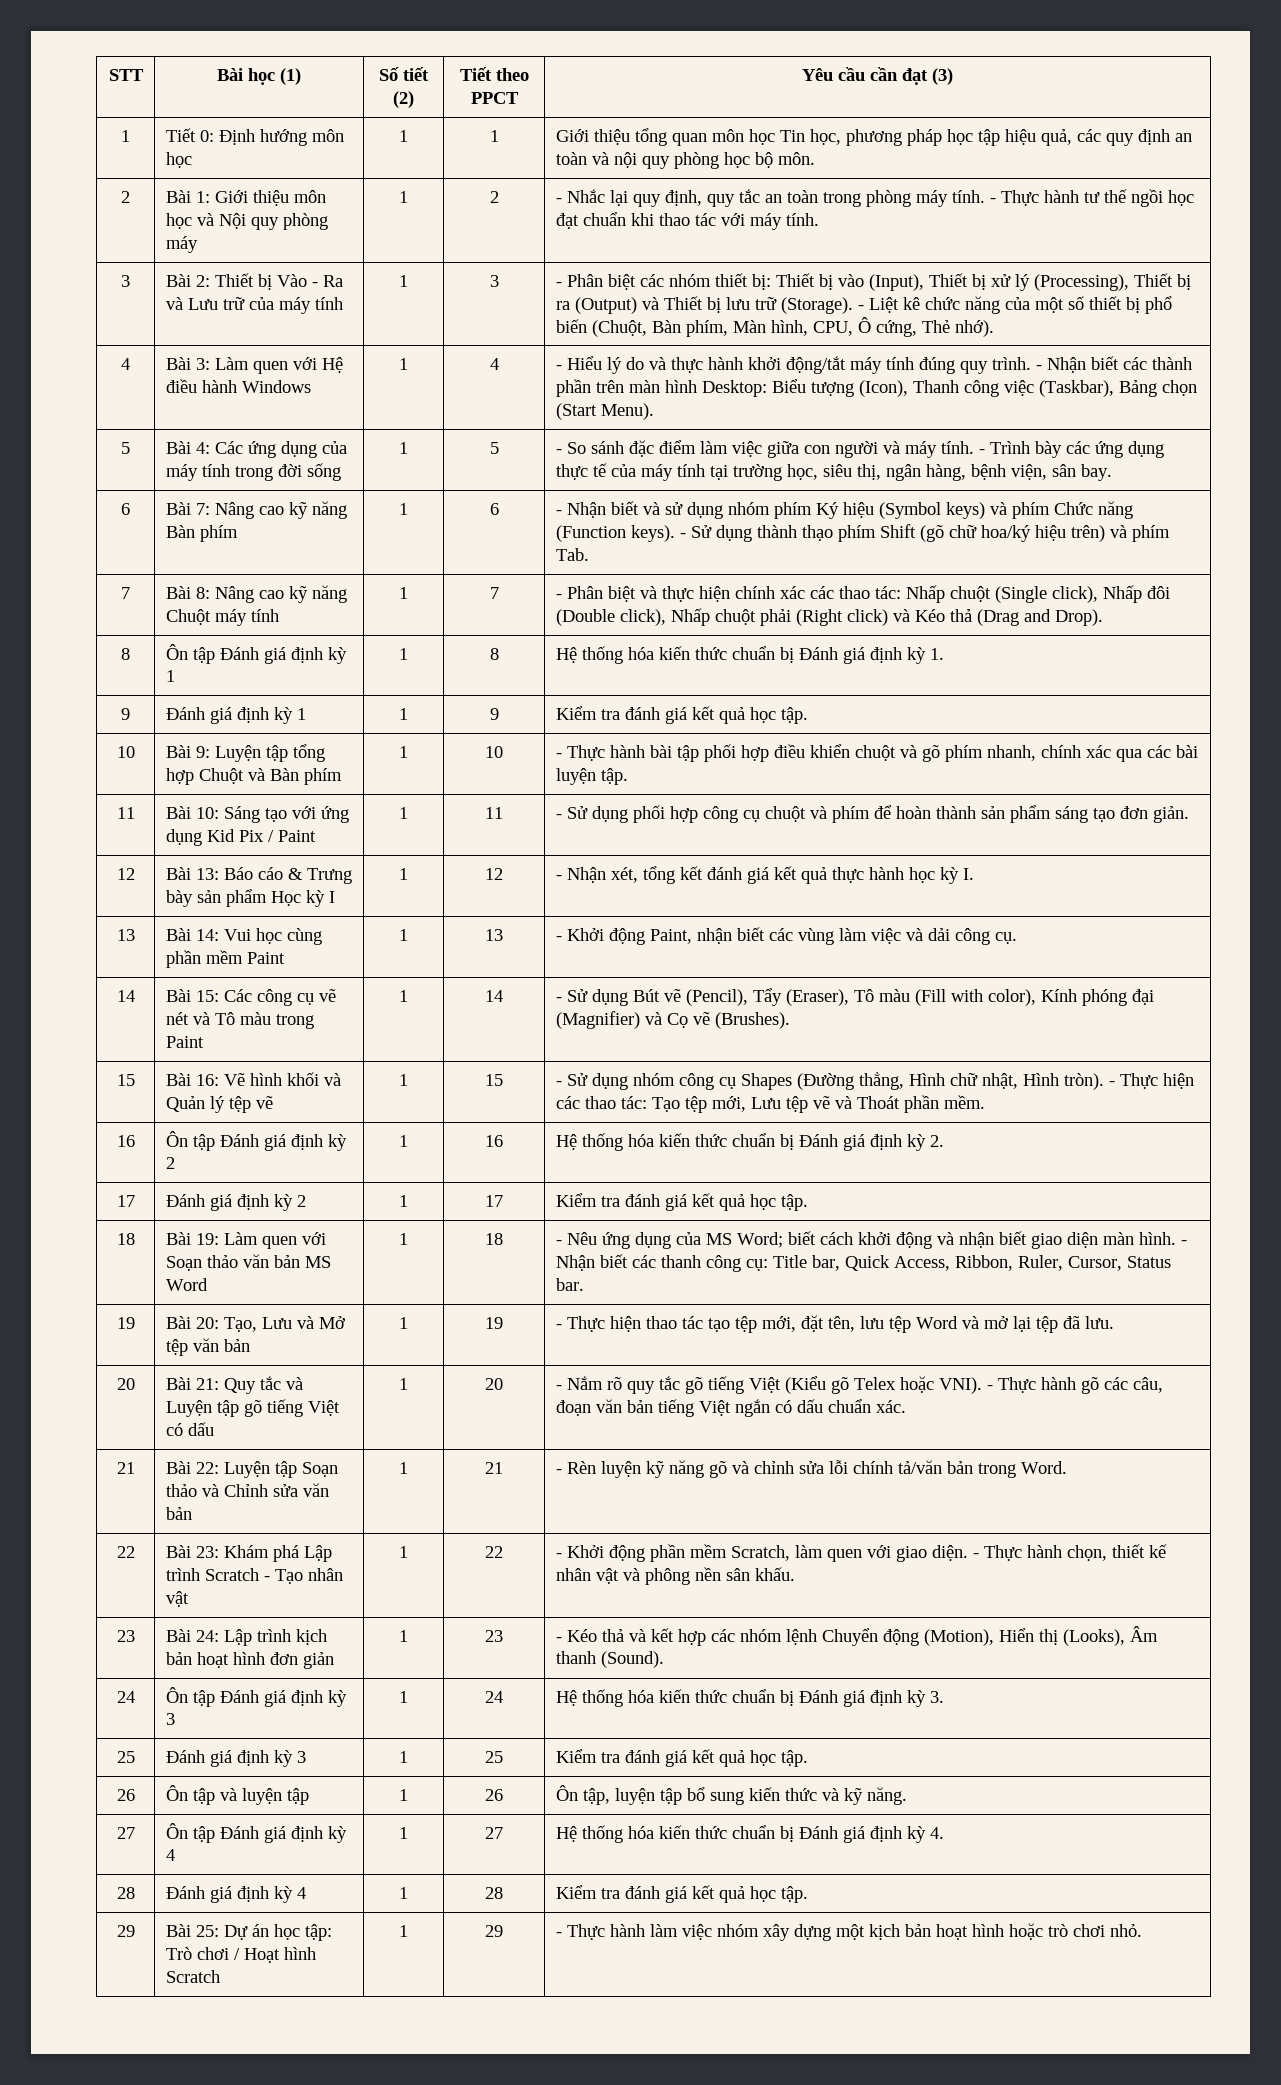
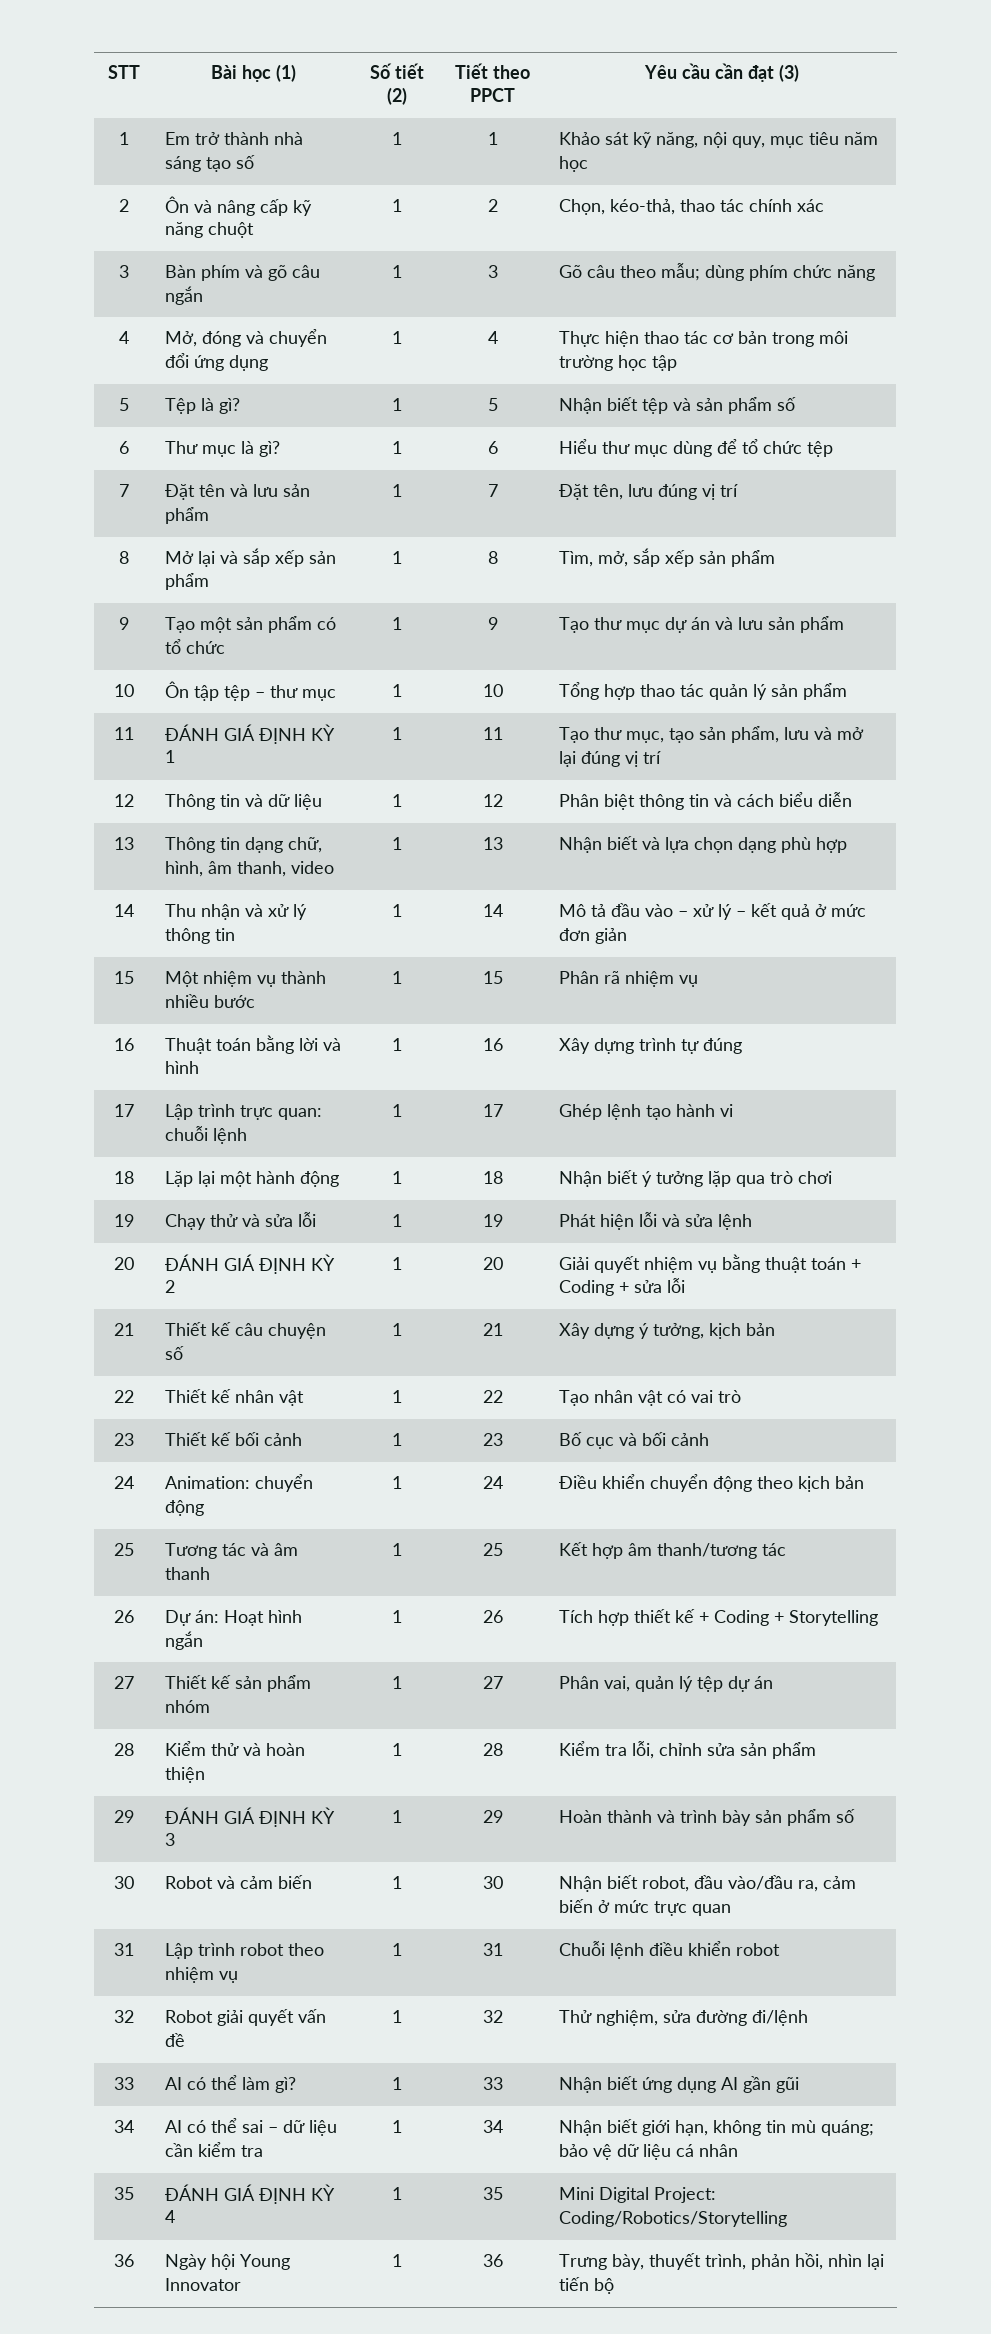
[165,128,344,146] [165,152,192,168] [399,130,408,142] [489,130,499,142] [555,128,1192,146] [555,152,815,169] [121,191,130,203] [165,190,326,206] [165,213,328,230] [165,236,198,253] [399,191,408,203] [489,191,499,203] [555,189,1194,207] [555,212,819,230] [121,275,130,287] [165,273,343,290] [165,297,343,314] [399,275,408,287] [489,275,499,287] [555,273,1191,291] [555,296,1172,314] [555,317,994,337] [121,358,130,370] [165,357,343,374] [165,379,311,393] [399,358,408,370] [489,358,499,370] [555,356,1192,374] [555,379,1197,397] [555,403,654,420] [121,442,130,454] [165,441,347,458] [165,463,341,481] [399,442,408,454] [489,442,499,454] [555,440,1164,458] [555,463,1112,481] [121,503,130,515] [165,501,347,519] [165,525,238,542] [399,503,408,515] [489,503,499,515] [555,501,1133,519] [555,524,1170,542] [555,548,589,561] [121,587,130,599] [165,585,347,603] [165,609,279,626] [399,587,408,599] [489,587,499,599] [555,585,1170,603] [555,608,1103,626] [121,648,130,660] [165,644,347,664] [165,670,175,682] [399,648,408,660] [489,648,499,660] [555,646,944,664] [121,708,130,720] [165,707,306,724] [399,708,408,720] [489,708,499,720] [555,706,808,724] [116,746,135,758] [165,744,325,762] [165,768,342,785] [399,746,408,758] [485,746,503,758] [555,744,1198,762] [555,768,628,785] [116,807,135,819] [165,806,349,823] [165,829,316,846] [399,807,408,819] [485,807,503,819] [555,805,1189,823] [116,868,135,880] [165,867,352,884] [165,889,335,907] [399,868,408,880] [485,868,503,880] [555,866,974,884] [116,929,135,941] [165,928,322,945] [165,950,285,968] [399,929,408,941] [485,929,503,941] [555,927,1017,945] [116,990,135,1002] [165,989,336,1006] [165,1012,314,1029] [165,1036,204,1048] [399,990,408,1002] [485,990,503,1002] [555,988,1154,1006] [555,1011,790,1029] [116,1074,135,1086] [165,1072,341,1086] [165,1096,273,1113] [399,1074,408,1086] [485,1074,503,1086] [555,1072,1194,1090] [555,1095,985,1113] [116,1135,135,1147] [165,1131,347,1151] [165,1157,175,1169] [399,1135,408,1147] [485,1135,503,1147] [555,1133,944,1151] [116,1195,135,1207] [165,1194,306,1211] [399,1195,408,1207] [485,1195,503,1207] [555,1193,808,1211] [116,1233,135,1245] [165,1232,326,1249] [165,1254,331,1271] [165,1278,208,1291] [399,1233,408,1245] [485,1233,503,1245] [555,1231,1187,1249] [555,1254,1171,1272] [555,1278,584,1291] [116,1317,135,1329] [165,1316,345,1332] [165,1338,250,1356] [399,1317,408,1329] [485,1317,503,1329] [555,1315,1114,1333] [116,1378,135,1390] [165,1376,303,1394] [165,1399,340,1417] [165,1422,214,1436] [399,1378,408,1390] [485,1378,503,1390] [555,1376,1163,1394] [555,1399,906,1417] [116,1462,135,1474] [165,1461,338,1478] [165,1483,329,1497] [165,1507,192,1520] [399,1462,408,1474] [485,1462,503,1474] [555,1460,1067,1478] [116,1546,135,1558] [165,1545,332,1562] [165,1568,343,1584] [165,1591,189,1607] [399,1546,408,1558] [485,1546,503,1558] [555,1544,1167,1562] [555,1567,795,1585] [116,1630,135,1642] [165,1629,327,1646] [165,1652,334,1669] [399,1630,408,1642] [485,1630,503,1642] [555,1626,1158,1646] [555,1651,664,1668] [116,1691,135,1703] [165,1687,347,1707] [165,1713,175,1725] [399,1691,408,1703] [485,1691,503,1703] [555,1689,944,1707] [116,1751,135,1763] [165,1750,306,1767] [399,1751,408,1763] [485,1751,503,1763] [555,1749,808,1767] [116,1789,135,1801] [165,1785,309,1805] [399,1789,408,1801] [485,1789,503,1801] [555,1785,907,1805] [116,1827,135,1839] [165,1823,347,1843] [165,1849,175,1861] [399,1827,408,1839] [485,1827,503,1839] [555,1825,944,1843] [116,1887,135,1899] [165,1886,306,1903] [399,1887,408,1899] [485,1887,503,1899] [555,1885,808,1903] [116,1925,135,1937] [165,1924,332,1941] [165,1947,316,1963] [165,1970,220,1983] [399,1925,408,1937] [485,1925,503,1937] [555,1923,1142,1941] Tiết 0: Định hướng môn học | 1 | 1 | Giới thiệu tổng quan môn học Tin học, phương pháp học tập hiệu quả, các quy định an toàn và nội quy phòng học bộ môn. // 2 | Bài 1: Giới thiệu môn học và Nội quy phòng máy | 1 | 2 | - Nhắc lại quy định, quy tắc an toàn trong phòng máy tính. - Thực hành tư thế ngồi học đạt chuẩn khi thao tác với máy tính. // 3 | Bài 2: Thiết bị Vào - Ra và Lưu trữ của máy tính | 1 | 3 | - Phân biệt các nhóm thiết bị: Thiết bị vào (Input), Thiết bị xử lý (Processing), Thiết bị ra (Output) và Thiết bị lưu trữ (Storage). - Liệt kê chức năng của một số thiết bị phổ biến (Chuột, Bàn phím, Màn hình, CPU, Ô cứng, Thẻ nhớ). // 4 | Bài 3: Làm quen với Hệ điều hành Windows | 1 | 4 | - Hiểu lý do và thực hành khởi động/tắt máy tính đúng quy trình. - Nhận biết các thành phần trên màn hình Desktop: Biểu tượng (Icon), Thanh công việc (Taskbar), Bảng chọn (Start Menu). // 5 | Bài 4: Các ứng dụng của máy tính trong đời sống | 1 | 5 | - So sánh đặc điểm làm việc giữa con người và máy tính. - Trình bày các ứng dụng thực tế của máy tính tại trường học, siêu thị, ngân hàng, bệnh viện, sân bay. // 6 | Bài 7: Nâng cao kỹ năng Bàn phím | 1 | 6 | - Nhận biết và sử dụng nhóm phím Ký hiệu (Symbol keys) và phím Chức năng (Function keys). - Sử dụng thành thạo phím Shift (gõ chữ hoa/ký hiệu trên) và phím Tab. // 7 | Bài 8: Nâng cao kỹ năng Chuột máy tính | 1 | 7 | - Phân biệt và thực hiện chính xác các thao tác: Nhấp chuột (Single click), Nhấp đôi (Double click), Nhấp chuột phải (Right click) và Kéo thả (Drag and Drop). // 8 | Ôn tập Đánh giá định kỳ 1 | 1 | 8 | Hệ thống hóa kiến thức chuẩn bị Đánh giá định kỳ 1. // 9 | Đánh giá định kỳ 1 | 1 | 9 | Kiểm tra đánh giá kết quả học tập. // 10 | Bài 9: Luyện tập tổng hợp Chuột và Bàn phím | 1 | 10 | - Thực hành bài tập phối hợp điều khiển chuột và gõ phím nhanh, chính xác qua các bài luyện tập. // 11 | Bài 10: Sáng tạo với ứng dụng Kid Pix / Paint | 1 | 11 | - Sử dụng phối hợp công cụ chuột và phím để hoàn thành sản phẩm sáng tạo đơn giản. // 12 | Bài 13: Báo cáo & Trưng bày sản phẩm Học kỳ I | 1 | 12 | - Nhận xét, tổng kết đánh giá kết quả thực hành học kỳ I. // 13 | Bài 14: Vui học cùng phần mềm Paint | 1 | 13 | - Khởi động Paint, nhận biết các vùng làm việc và dải công cụ. // 14 | Bài 15: Các công cụ vẽ nét và Tô màu trong Paint | 1 | 14 | - Sử dụng Bút vẽ (Pencil), Tẩy (Eraser), Tô màu (Fill with color), Kính phóng đại (Magnifier) và Cọ vẽ (Brushes). // 15 | Bài 16: Vẽ hình khối và Quản lý tệp vẽ | 1 | 15 | - Sử dụng nhóm công cụ Shapes (Đường thẳng, Hình chữ nhật, Hình tròn). - Thực hiện các thao tác: Tạo tệp mới, Lưu tệp vẽ và Thoát phần mềm. // 16 | Ôn tập Đánh giá định kỳ 2 | 1 | 16 | Hệ thống hóa kiến thức chuẩn bị Đánh giá định kỳ 2. // 17 | Đánh giá định kỳ 2 | 1 | 17 | Kiểm tra đánh giá kết quả học tập. // 18 | Bài 19: Làm quen với Soạn thảo văn bản MS Word | 1 | 18 | - Nêu ứng dụng của MS Word; biết cách khởi động và nhận biết giao diện màn hình. - Nhận biết các thanh công cụ: Title bar, Quick Access, Ribbon, Ruler, Cursor, Status bar. // 19 | Bài 20: Tạo, Lưu và Mở tệp văn bản | 1 | 19 | - Thực hiện thao tác tạo tệp mới, đặt tên, lưu tệp Word và mở lại tệp đã lưu. // 20 | Bài 21: Quy tắc và Luyện tập gõ tiếng Việt có dấu | 1 | 20 | - Nắm rõ quy tắc gõ tiếng Việt (Kiểu gõ Telex hoặc VNI). - Thực hành gõ các câu, đoạn văn bản tiếng Việt ngắn có dấu chuẩn xác. // 21 | Bài 22: Luyện tập Soạn thảo và Chỉnh sửa văn bản | 1 | 21 | - Rèn luyện kỹ năng gõ và chỉnh sửa lỗi chính tả/văn bản trong Word. // 22 | Bài 23: Khám phá Lập trình Scratch - Tạo nhân vật | 1 | 22 | - Khởi động phần mềm Scratch, làm quen với giao diện. - Thực hành chọn, thiết kế nhân vật và phông nền sân khấu. // 23 | Bài 24: Lập trình kịch bản hoạt hình đơn giản | 1 | 23 | - Kéo thả và kết hợp các nhóm lệnh Chuyển động (Motion), Hiển thị (Looks), Âm thanh (Sound). // 24 | Ôn tập Đánh giá định kỳ 3 | 1 | 24 | Hệ thống hóa kiến thức chuẩn bị Đánh giá định kỳ 3. // 25 | Đánh giá định kỳ 3 | 1 | 25 | Kiểm tra đánh giá kết quả học tập. // 26 | Ôn tập và luyện tập | 1 | 26 | Ôn tập, luyện tập bổ sung kiến thức và kỹ năng. // 27 | Ôn tập Đánh giá định kỳ 4 | 1 | 27 | Hệ thống hóa kiến thức chuẩn bị Đánh giá định kỳ 4. // 28 | Đánh giá định kỳ 4 | 1 | 28 | Kiểm tra đánh giá kết quả học tập. // 29 | Bài 25: Dự án học tập: Trò chơi / Hoạt hình Scratch | 1 | 29 | - Thực hành làm việc nhóm xây dựng một kịch bản hoạt hình hoặc trò chơi nhỏ. -> [164,132,303,145] [164,155,255,172] [391,132,402,145] [487,132,498,145] [558,132,878,148] [558,156,588,172] [118,199,129,212] [164,196,312,216] [164,222,254,238] [391,199,402,212] [487,199,498,212] [558,199,824,215] [118,265,129,278] [164,265,320,281] [164,286,203,305] [391,265,402,278] [487,265,498,278] [558,263,875,281] [118,331,129,344] [164,329,327,347] [164,353,268,371] [391,331,402,344] [487,331,498,344] [558,331,848,347] [558,355,677,371] [118,398,129,411] [164,398,240,414] [391,398,402,411] [487,398,498,411] [558,397,796,414] [118,441,129,454] [164,441,280,457] [391,441,402,454] [487,441,498,454] [558,439,833,457] [118,484,129,497] [164,484,310,500] [164,507,209,524] [391,484,402,497] [487,484,498,497] [558,484,738,500] [118,551,129,564] [164,548,336,567] [164,573,209,590] [391,551,402,564] [487,551,498,564] [558,548,775,567] [118,617,129,630] [164,616,336,633] [164,639,225,654] [391,617,402,630] [487,617,498,630] [558,616,844,633] [113,684,134,697] [164,681,336,701] [391,684,402,697] [482,684,503,697] [558,682,847,700] [113,727,134,740] [164,724,335,744] [164,750,175,763] [391,727,402,740] [482,727,503,740] [558,726,864,743] [558,751,661,767] [113,794,134,807] [164,794,322,810] [391,794,402,807] [482,794,503,807] [558,792,852,810] [113,837,134,850] [164,837,322,853] [164,861,334,877] [391,837,402,850] [482,837,503,850] [558,836,847,853] [113,904,134,917] [164,904,307,920] [164,928,235,944] [391,904,402,917] [482,904,503,917] [558,903,866,920] [558,928,627,944] [113,971,134,984] [164,971,326,987] [164,994,255,1008] [391,971,402,984] [482,971,503,984] [558,971,698,987] [113,1038,134,1051] [164,1035,341,1054] [164,1061,199,1074] [391,1038,402,1051] [482,1038,503,1051] [558,1038,742,1054] [113,1104,134,1117] [164,1104,322,1120] [164,1126,247,1144] [391,1104,402,1117] [482,1104,503,1117] [558,1104,733,1120] [113,1171,134,1184] [164,1171,339,1187] [391,1171,402,1184] [482,1171,503,1184] [558,1170,832,1187] [113,1214,134,1227] [164,1212,316,1230] [391,1214,402,1227] [482,1214,503,1227] [558,1212,752,1230] [113,1257,134,1270] [164,1254,335,1274] [164,1280,175,1293] [391,1257,402,1270] [482,1257,503,1270] [558,1254,861,1273] [558,1278,685,1296] [113,1323,134,1336] [164,1322,326,1339] [164,1346,184,1360] [391,1323,402,1336] [482,1323,503,1336] [558,1323,775,1339] [113,1390,134,1403] [164,1389,304,1406] [391,1390,402,1403] [482,1390,503,1403] [558,1390,741,1406] [113,1433,134,1446] [164,1432,302,1446] [391,1433,402,1446] [482,1433,503,1446] [558,1432,709,1449] [113,1476,134,1489] [164,1474,313,1492] [164,1500,204,1516] [391,1476,402,1489] [482,1476,503,1489] [558,1474,864,1492] [113,1543,134,1556] [164,1543,298,1559] [164,1567,210,1580] [391,1543,402,1556] [482,1543,503,1556] [558,1542,786,1559] [113,1610,134,1623] [164,1610,302,1626] [164,1631,203,1650] [391,1610,402,1623] [482,1610,503,1623] [558,1609,878,1626] [113,1676,134,1689] [164,1675,311,1692] [164,1700,210,1713] [391,1676,402,1689] [482,1676,503,1689] [558,1676,773,1692] [113,1743,134,1756] [164,1741,305,1756] [164,1767,205,1783] [391,1743,402,1756] [482,1743,503,1756] [558,1741,816,1759] [113,1810,134,1823] [164,1807,335,1827] [164,1833,175,1846] [391,1810,402,1823] [482,1810,503,1823] [558,1809,855,1826] [113,1876,134,1889] [164,1875,312,1889] [391,1876,402,1889] [482,1876,503,1889] [558,1875,856,1892] [558,1899,731,1916] [113,1943,134,1956] [164,1943,324,1959] [164,1967,238,1983] [391,1943,402,1956] [482,1943,503,1956] [558,1941,780,1959] [113,2010,134,2023] [164,2009,326,2026] [164,2033,185,2047] [391,2010,402,2023] [482,2010,503,2023] [558,2010,808,2026] [113,2077,134,2090] [164,2075,296,2093] [391,2077,402,2090] [482,2077,503,2090] [558,2076,799,2093] [113,2120,134,2133] [164,2118,337,2136] [164,2142,263,2157] [391,2120,402,2133] [482,2120,503,2133] [558,2119,874,2136] [558,2144,738,2160] [113,2187,134,2200] [164,2184,335,2204] [164,2210,175,2223] [391,2187,402,2200] [482,2187,503,2200] [558,2187,716,2203] [558,2211,787,2227] [113,2254,134,2267] [164,2254,290,2270] [164,2278,241,2291] [391,2254,402,2267] [482,2254,503,2267] [558,2253,884,2270] [558,2277,614,2294] Em trở thành nhà sáng tạo số | 1 | 1 | Khảo sát kỹ năng, nội quy, mục tiêu năm học // 2 | Ôn và nâng cấp kỹ năng chuột | 1 | 2 | Chọn, kéo-thả, thao tác chính xác // 3 | Bàn phím và gõ câu ngắn | 1 | 3 | Gõ câu theo mẫu; dùng phím chức năng // 4 | Mở, đóng và chuyển đổi ứng dụng | 1 | 4 | Thực hiện thao tác cơ bản trong môi trường học tập // 5 | Tệp là gì? | 1 | 5 | Nhận biết tệp và sản phẩm số // 6 | Thư mục là gì? | 1 | 6 | Hiểu thư mục dùng để tổ chức tệp // 7 | Đặt tên và lưu sản phẩm | 1 | 7 | Đặt tên, lưu đúng vị trí // 8 | Mở lại và sắp xếp sản phẩm | 1 | 8 | Tìm, mở, sắp xếp sản phẩm // 9 | Tạo một sản phẩm có tổ chức | 1 | 9 | Tạo thư mục dự án và lưu sản phẩm // 10 | Ôn tập tệp – thư mục | 1 | 10 | Tổng hợp thao tác quản lý sản phẩm // 11 | ĐÁNH GIÁ ĐỊNH KỲ 1 | 1 | 11 | Tạo thư mục, tạo sản phẩm, lưu và mở lại đúng vị trí // 12 | Thông tin và dữ liệu | 1 | 12 | Phân biệt thông tin và cách biểu diễn // 13 | Thông tin dạng chữ, hình, âm thanh, video | 1 | 13 | Nhận biết và lựa chọn dạng phù hợp // 14 | Thu nhận và xử lý thông tin | 1 | 14 | Mô tả đầu vào – xử lý – kết quả ở mức đơn giản // 15 | Một nhiệm vụ thành nhiều bước | 1 | 15 | Phân rã nhiệm vụ // 16 | Thuật toán bằng lời và hình | 1 | 16 | Xây dựng trình tự đúng // 17 | Lập trình trực quan: chuỗi lệnh | 1 | 17 | Ghép lệnh tạo hành vi // 18 | Lặp lại một hành động | 1 | 18 | Nhận biết ý tưởng lặp qua trò chơi // 19 | Chạy thử và sửa lỗi | 1 | 19 | Phát hiện lỗi và sửa lệnh // 20 | ĐÁNH GIÁ ĐỊNH KỲ 2 | 1 | 20 | Giải quyết nhiệm vụ bằng thuật toán + Coding + sửa lỗi // 21 | Thiết kế câu chuyện số | 1 | 21 | Xây dựng ý tưởng, kịch bản // 22 | Thiết kế nhân vật | 1 | 22 | Tạo nhân vật có vai trò // 23 | Thiết kế bối cảnh | 1 | 23 | Bố cục và bối cảnh // 24 | Animation: chuyển động | 1 | 24 | Điều khiển chuyển động theo kịch bản // 25 | Tương tác và âm thanh | 1 | 25 | Kết hợp âm thanh/tương tác // 26 | Dự án: Hoạt hình ngắn | 1 | 26 | Tích hợp thiết kế + Coding + Storytelling // 27 | Thiết kế sản phẩm nhóm | 1 | 27 | Phân vai, quản lý tệp dự án // 28 | Kiểm thử và hoàn thiện | 1 | 28 | Kiểm tra lỗi, chỉnh sửa sản phẩm // 29 | ĐÁNH GIÁ ĐỊNH KỲ 3 | 1 | 29 | Hoàn thành và trình bày sản phẩm số // 30 | Robot và cảm biến | 1 | 30 | Nhận biết robot, đầu vào/đầu ra, cảm biến ở mức trực quan // 31 | Lập trình robot theo nhiệm vụ | 1 | 31 | Chuỗi lệnh điều khiển robot // 32 | Robot giải quyết vấn đề | 1 | 32 | Thử nghiệm, sửa đường đi/lệnh // 33 | AI có thể làm gì? | 1 | 33 | Nhận biết ứng dụng AI gần gũi // 34 | AI có thể sai – dữ liệu cần kiểm tra | 1 | 34 | Nhận biết giới hạn, không tin mù quáng; bảo vệ dữ liệu cá nhân // 35 | ĐÁNH GIÁ ĐỊNH KỲ 4 | 1 | 35 | Mini Digital Project: Coding/Robotics/Storytelling // 36 | Ngày hội Young Innovator | 1 | 36 | Trưng bày, thuyết trình, phản hồi, nhìn lại tiến bộ

